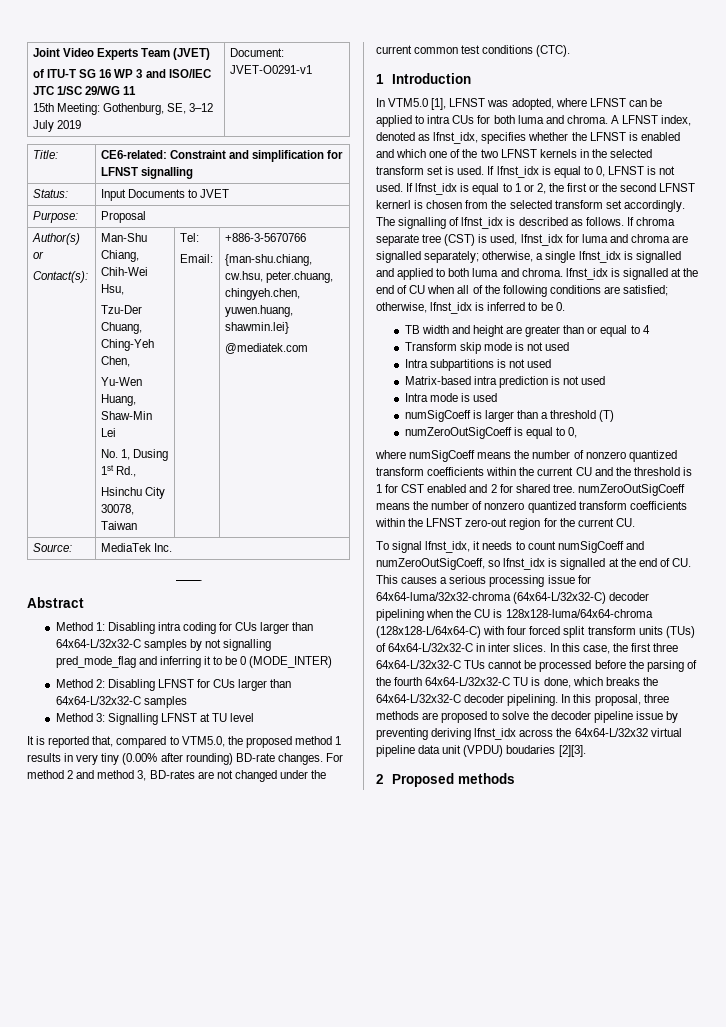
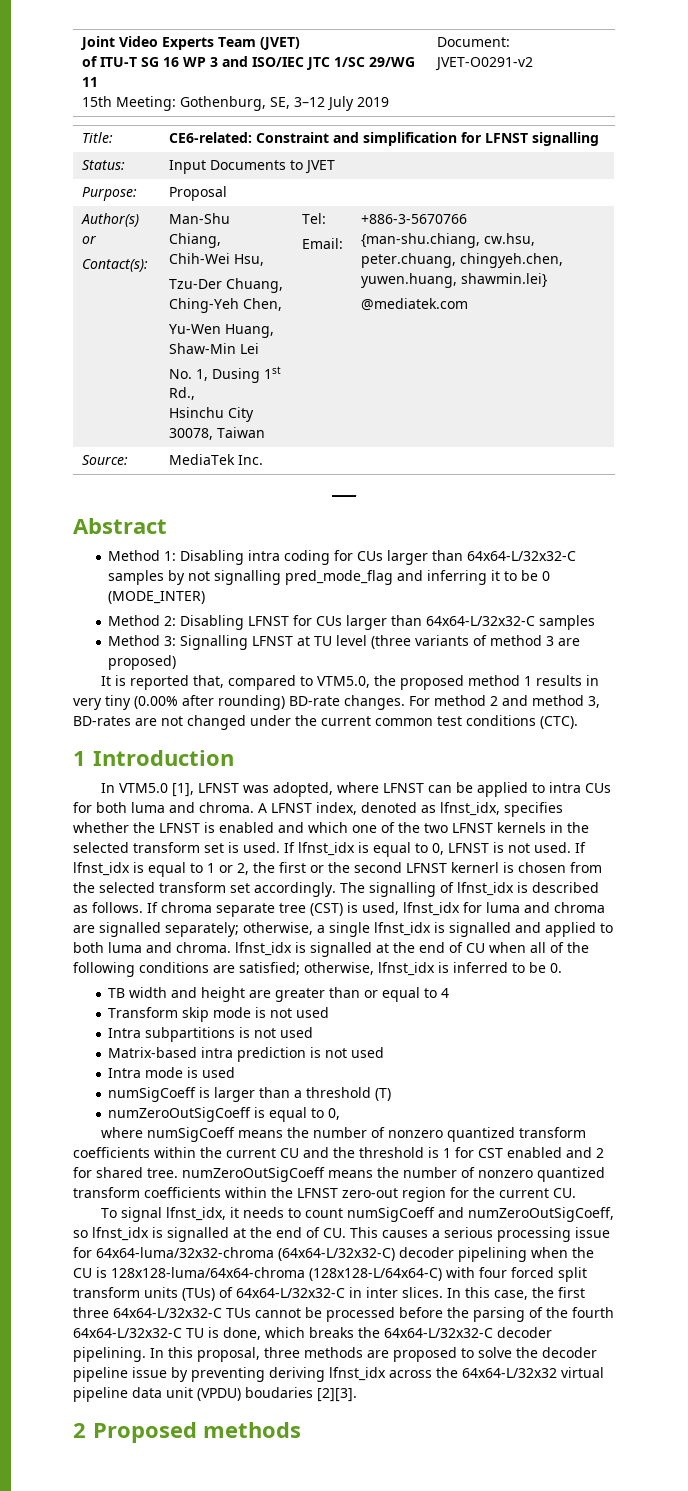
[229,65,312,74] JVET-O0291-v1 -> [434,57,533,71] JVET-O0291-v2
(255, 717) none -> [371,635,581,649] [108,655,177,670] (three variants of method 3 are proposed)

